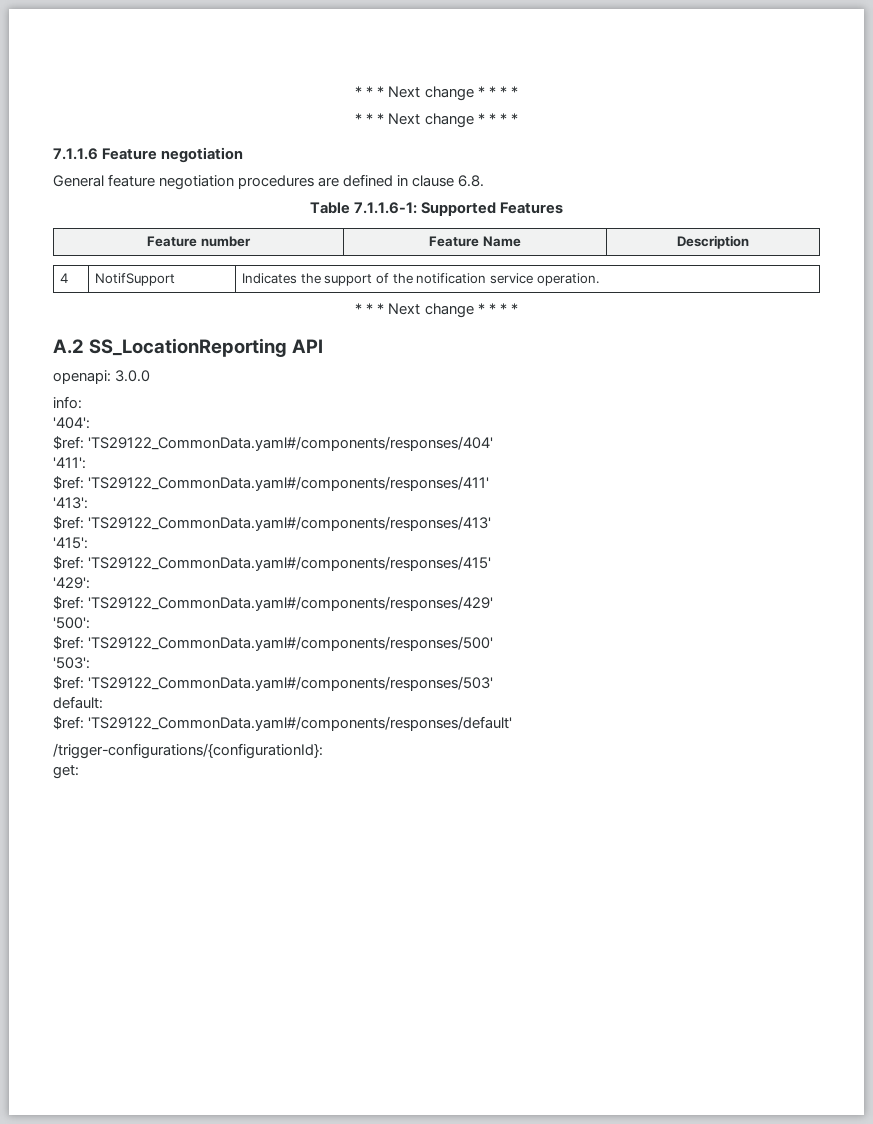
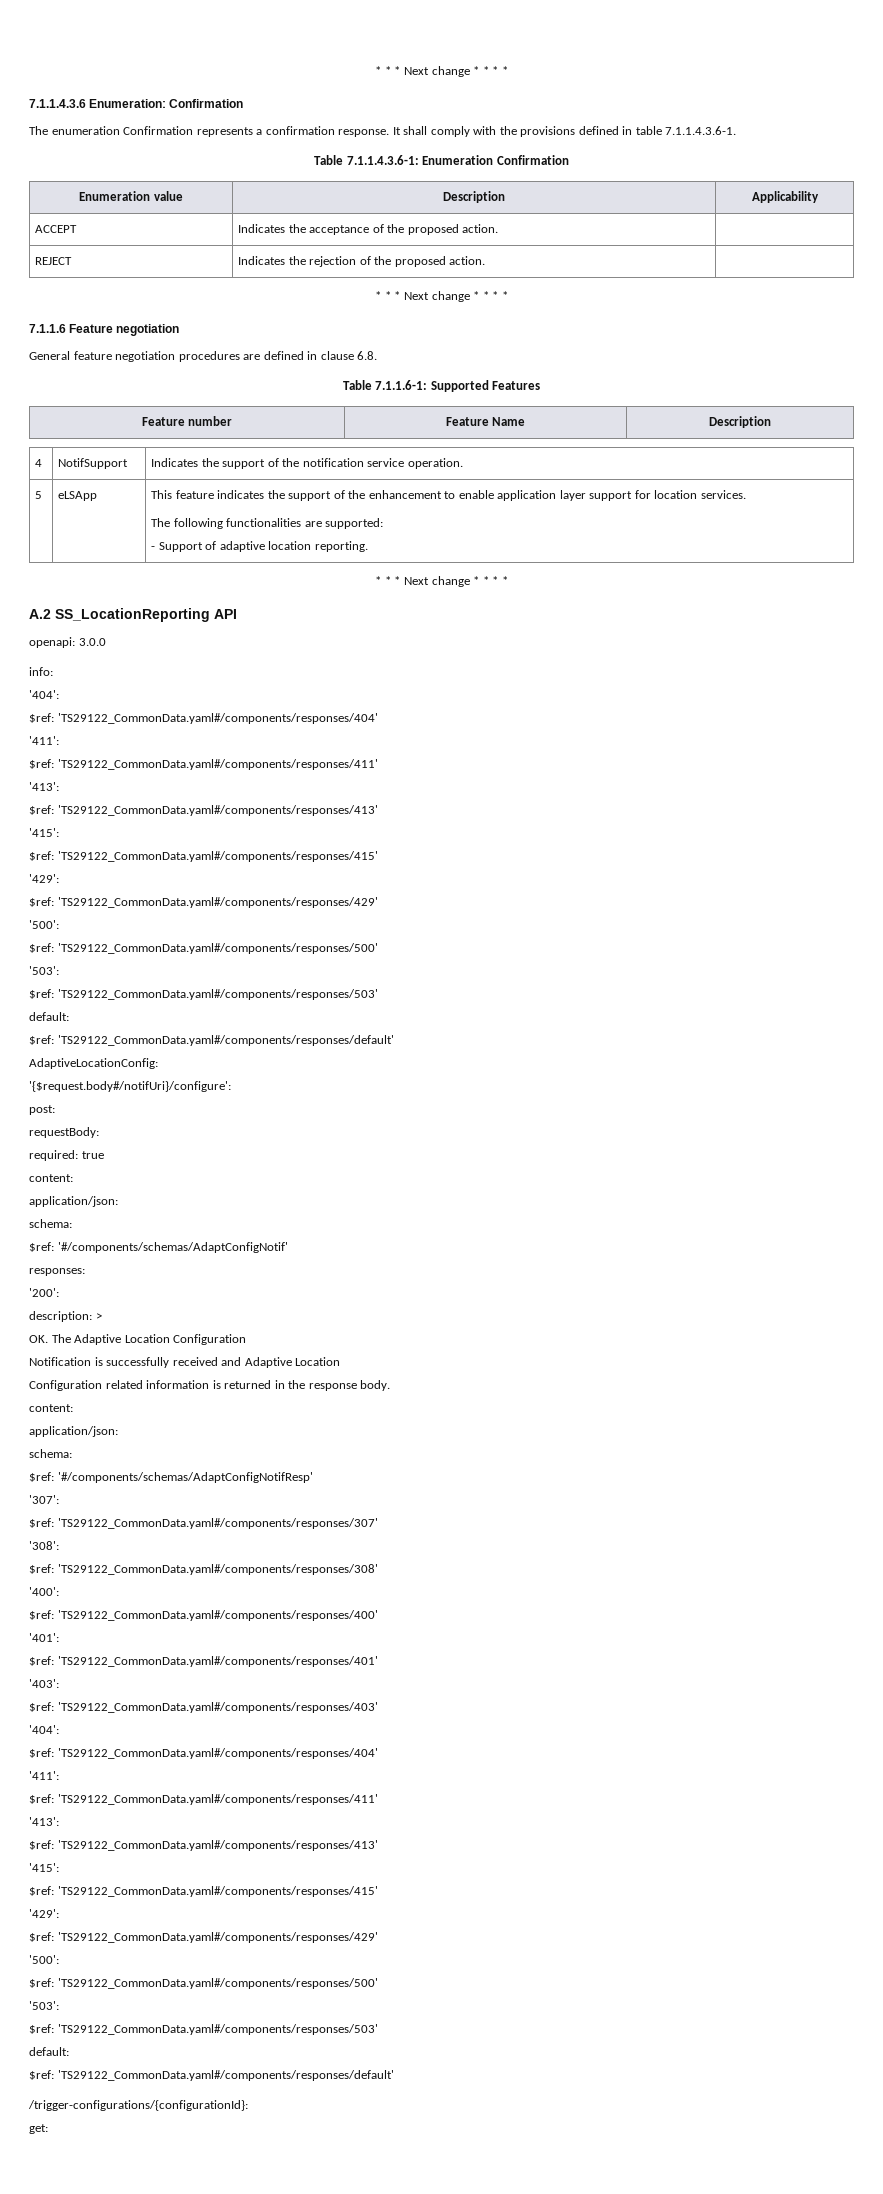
[355,86,518,101] * * * Next change * * * * -> [375,66,508,77] [29,99,244,108] [29,126,737,137] [314,155,569,165] [79,191,183,201] [443,191,505,203] [751,191,819,203] [35,225,78,233] [238,224,499,235] [35,257,73,265] [238,256,486,267] * * * Next change * * * * // 7.1.1.4.3.6 Enumeration: Confirmation // The enumeration Confirmation represents a confirmation response. It shall comply with the provisions defined in table 7.1.1.4.3.6-1. // Table 7.1.1.4.3.6-1: Enumeration Confirmation // Enumeration value | Description | Applicability // ACCEPT | Indicates the acceptance of the proposed action. | // REJECT | Indicates the rejection of the proposed action. |
(599, 279) none -> [35,491,43,499] [58,491,98,501] [151,490,746,501] [151,518,384,529] [151,541,368,552] // 5 | eLSApp | This feature indicates the support of the enhancement to enable application layer support for location services. // The following functionalities are supported: // - Support of adaptive location reporting.
(513, 723) none -> [29,1058,158,1069] [29,1081,231,1092] [29,1105,55,1115] [29,1127,99,1138] [29,1150,104,1161] [29,1174,73,1182] [29,1196,118,1207] [29,1219,72,1228] [29,1242,288,1253] [29,1268,85,1276] [29,1288,59,1297] [29,1311,102,1322] [29,1334,247,1345] [29,1357,341,1368] [29,1380,391,1391] [29,1404,73,1412] [29,1426,118,1437] [29,1449,72,1458] [29,1472,313,1483] [29,1495,59,1504] [29,1518,378,1529] [29,1541,59,1550] [29,1564,378,1575] [29,1587,59,1596] [29,1610,378,1621] [29,1633,59,1642] [29,1656,378,1667] [29,1679,59,1688] [29,1702,378,1713] [29,1725,59,1734] [29,1748,378,1759] [29,1771,59,1780] [29,1794,378,1805] [29,1817,59,1826] [29,1840,378,1851] [29,1863,59,1872] [29,1886,378,1897] [29,1909,59,1918] [29,1932,378,1943] [29,1955,59,1964] [29,1978,378,1989] [29,2001,59,2010] [29,2024,378,2035] [29,2047,69,2056] [29,2070,394,2081] // AdaptiveLocationConfig: // '{$request.body#/notifUri}/configure': // post: // requestBody: // required: true // content: // application/json: // schema: // $ref: '#/components/schemas/AdaptConfigNotif' // responses: // '200': // description: > // OK. The Adaptive Location Configuration // Notification is successfully received and Adaptive Location // Configuration related information is returned in the response body. // content: // application/json: // schema: // $ref: '#/components/schemas/AdaptConfigNotifResp' // '307': // $ref: 'TS29122_CommonData.yaml#/components/responses/307' // '308': // $ref: 'TS29122_CommonData.yaml#/components/responses/308' // '400': // $ref: 'TS29122_CommonData.yaml#/components/responses/400' // '401': // $ref: 'TS29122_CommonData.yaml#/components/responses/401' // '403': // $ref: 'TS29122_CommonData.yaml#/components/responses/403' // '404': // $ref: 'TS29122_CommonData.yaml#/components/responses/404' // '411': // $ref: 'TS29122_CommonData.yaml#/components/responses/411' // '413': // $ref: 'TS29122_CommonData.yaml#/components/responses/413' // '415': // $ref: 'TS29122_CommonData.yaml#/components/responses/415' // '429': // $ref: 'TS29122_CommonData.yaml#/components/responses/429' // '500': // $ref: 'TS29122_CommonData.yaml#/components/responses/500' // '503': // $ref: 'TS29122_CommonData.yaml#/components/responses/503' // default: // $ref: 'TS29122_CommonData.yaml#/components/responses/default'

